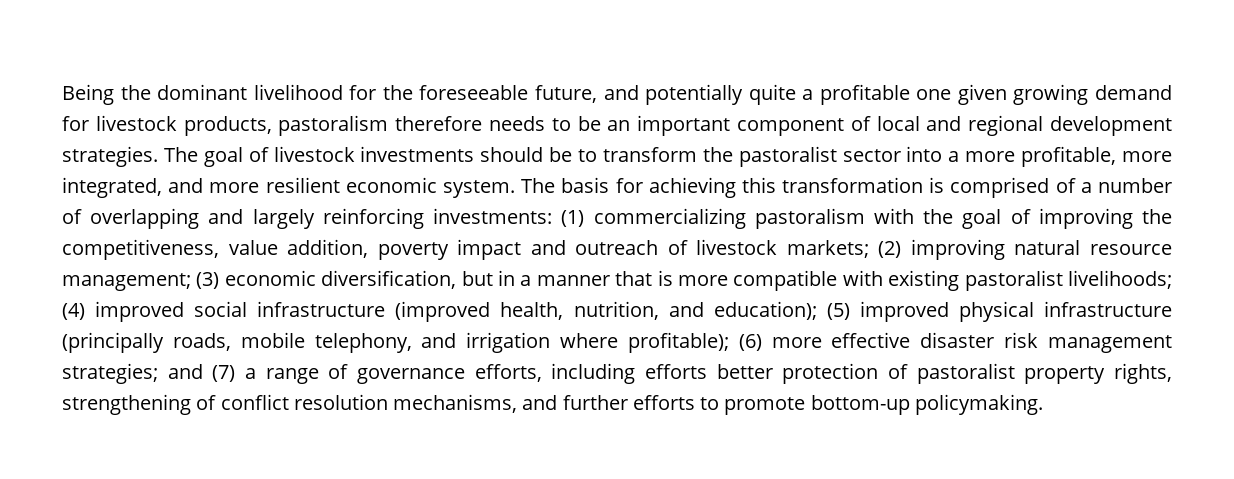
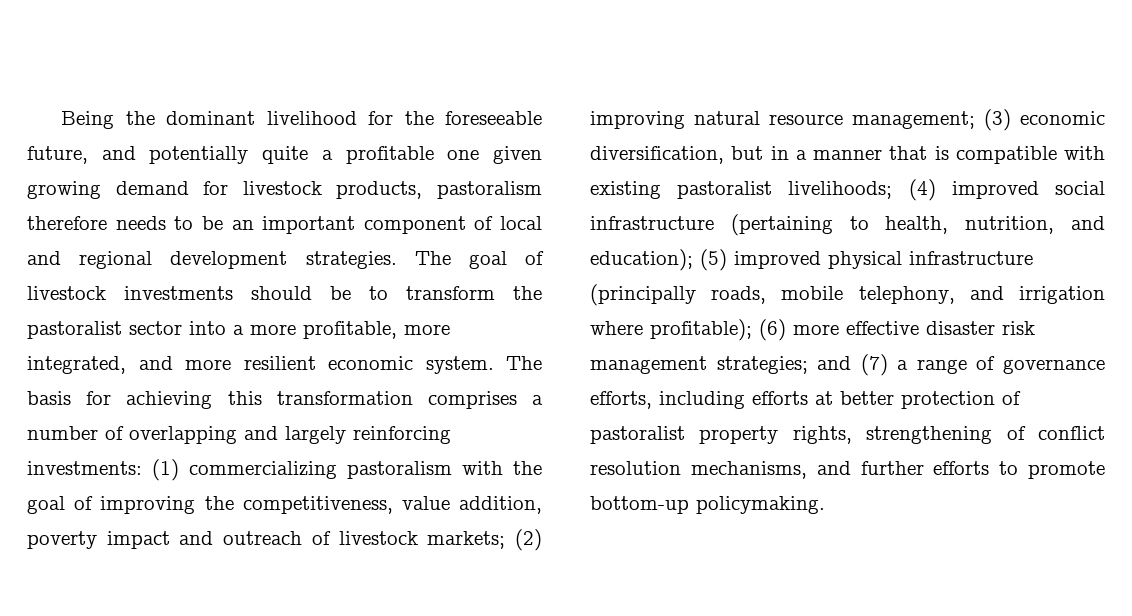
[929,177,1076,198] is comprised of -> [427,391,517,409] comprises
[678,275,729,286] more -> (949, 153) none
[395,301,491,322] (improved -> [730,214,869,236] (pertaining to
(708, 371) none -> [815,391,833,405] at

